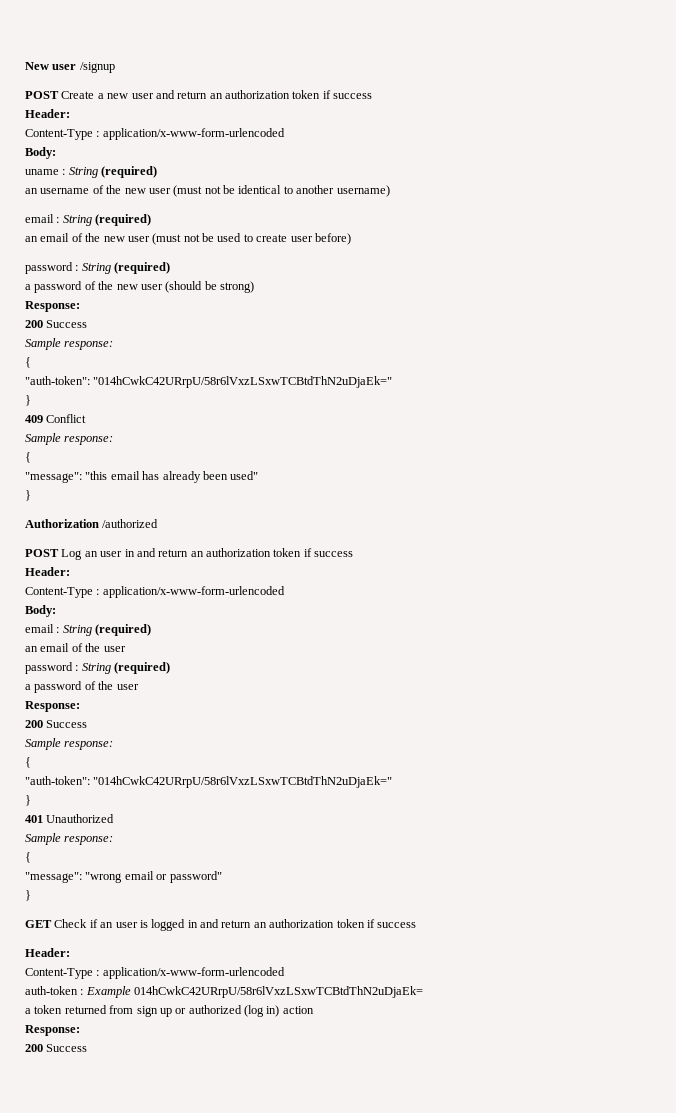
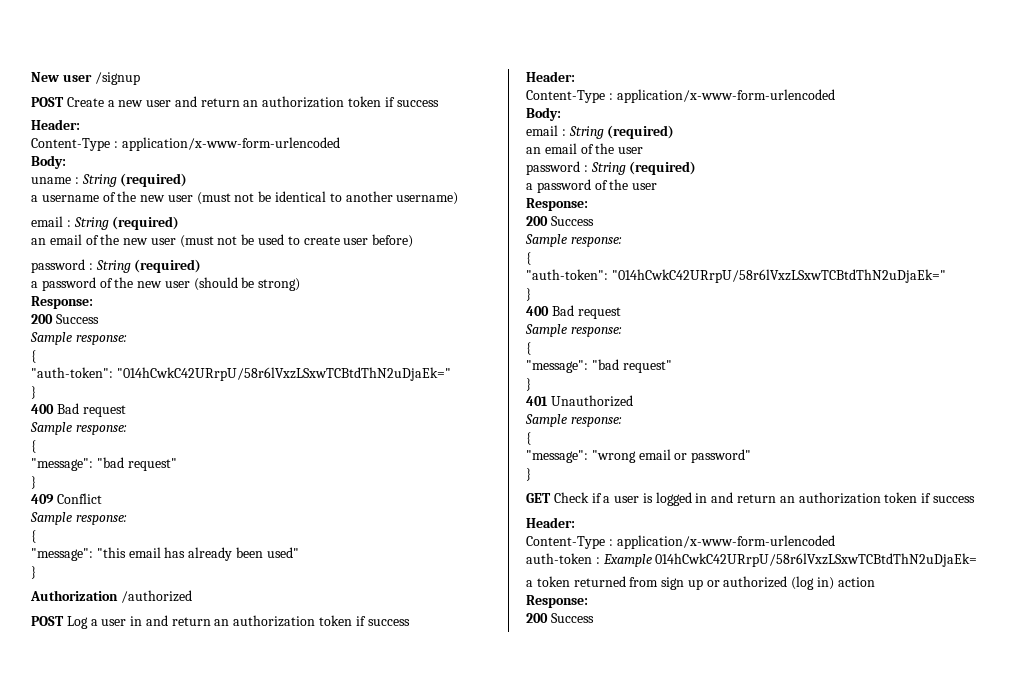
[25,188,38,194] an -> [31,195,38,202] a
(31, 400) none -> [31,403,126,417] [30,422,127,435] [31,440,36,453] [31,457,177,471] [31,476,36,489] // 400 Bad request // Sample response: // { // "message": "bad request" // }
[84,551,98,557] an -> [90,619,98,626] a
(31, 800) none -> [526,305,621,319] [525,324,622,337] [526,342,531,355] [526,359,672,373] [526,378,531,391] // 400 Bad request // Sample response: // { // "message": "bad request" // }
[100,922,114,928] an -> [603,496,611,503] a

